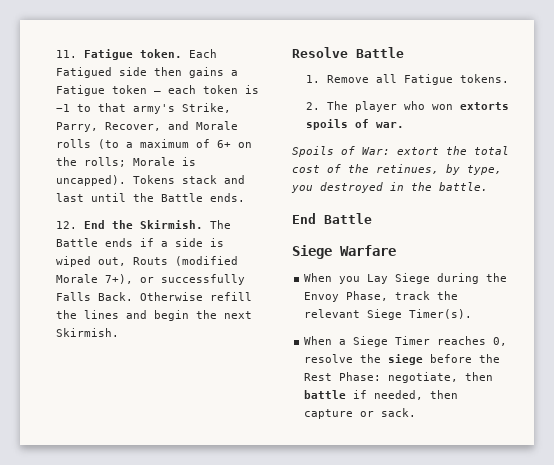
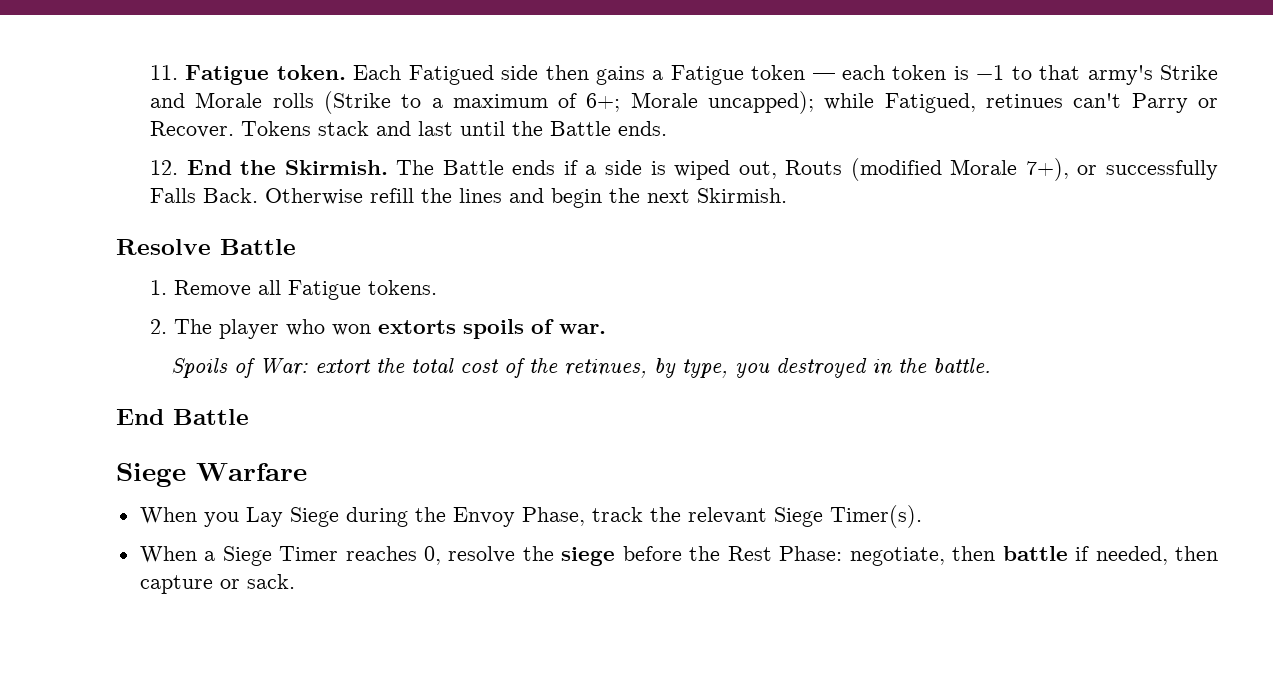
[182,103,232,113] [56,122,162,132] Strike, Parry, Recover, -> [1160,65,1219,80] Strike
[98,139,120,149] (to -> [323,91,422,114] (Strike to
[217,140,253,148] [56,157,197,167] [56,175,127,186] 6+ on the rolls; Morale is uncapped). -> [586,91,1218,114] [149,121,234,138] 6+; Morale uncapped); while Fatigued, retinues can't Parry or Recover.

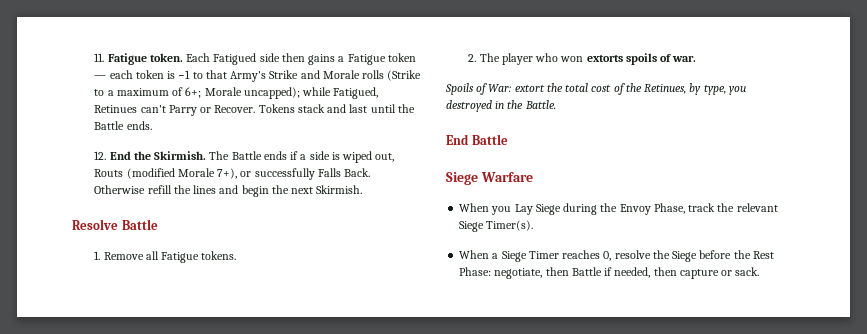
[1087,65,1153,85] army's -> [230,71,267,82] Army's
[986,94,1064,108] retinues -> [94,105,138,113] Retinues
[563,359,647,378] retinues, -> [644,84,687,94] Retinues,
[932,358,991,374] battle. -> [524,100,556,109] Battle.
[561,547,616,566] siege -> [672,251,698,262] Siege
[1002,546,1068,561] battle -> [571,267,602,276] Battle

